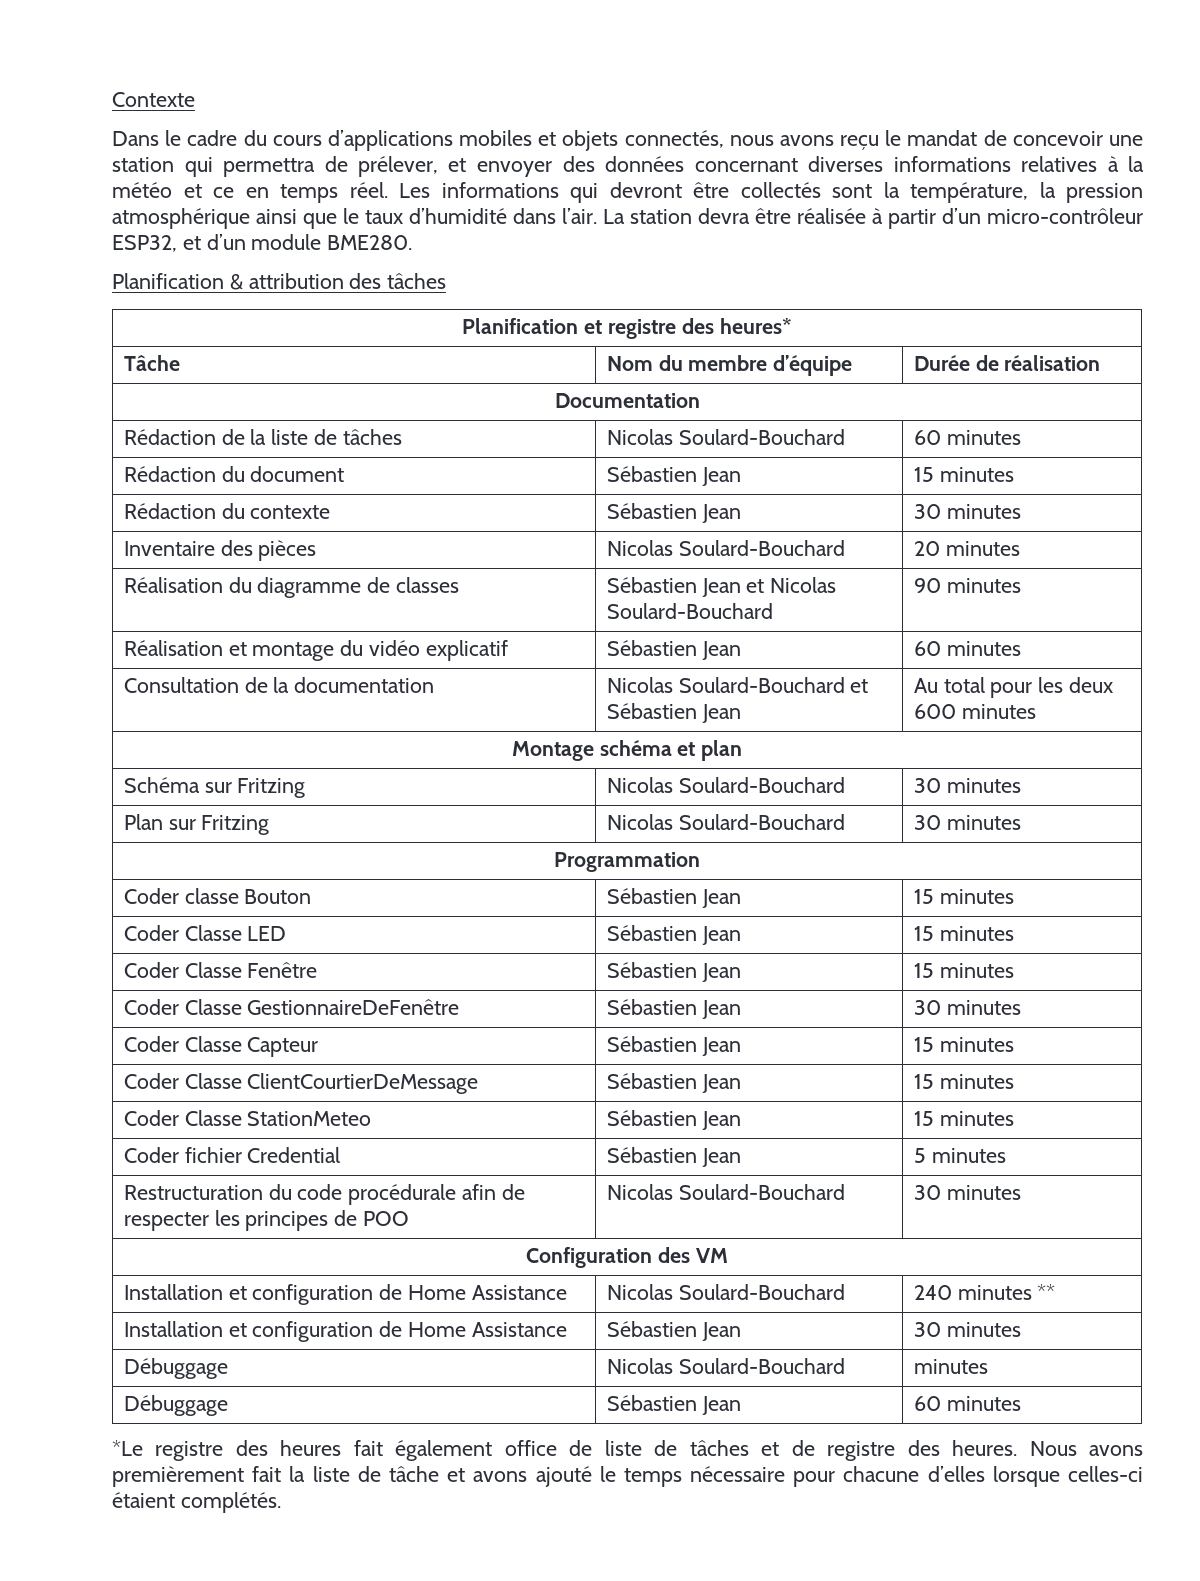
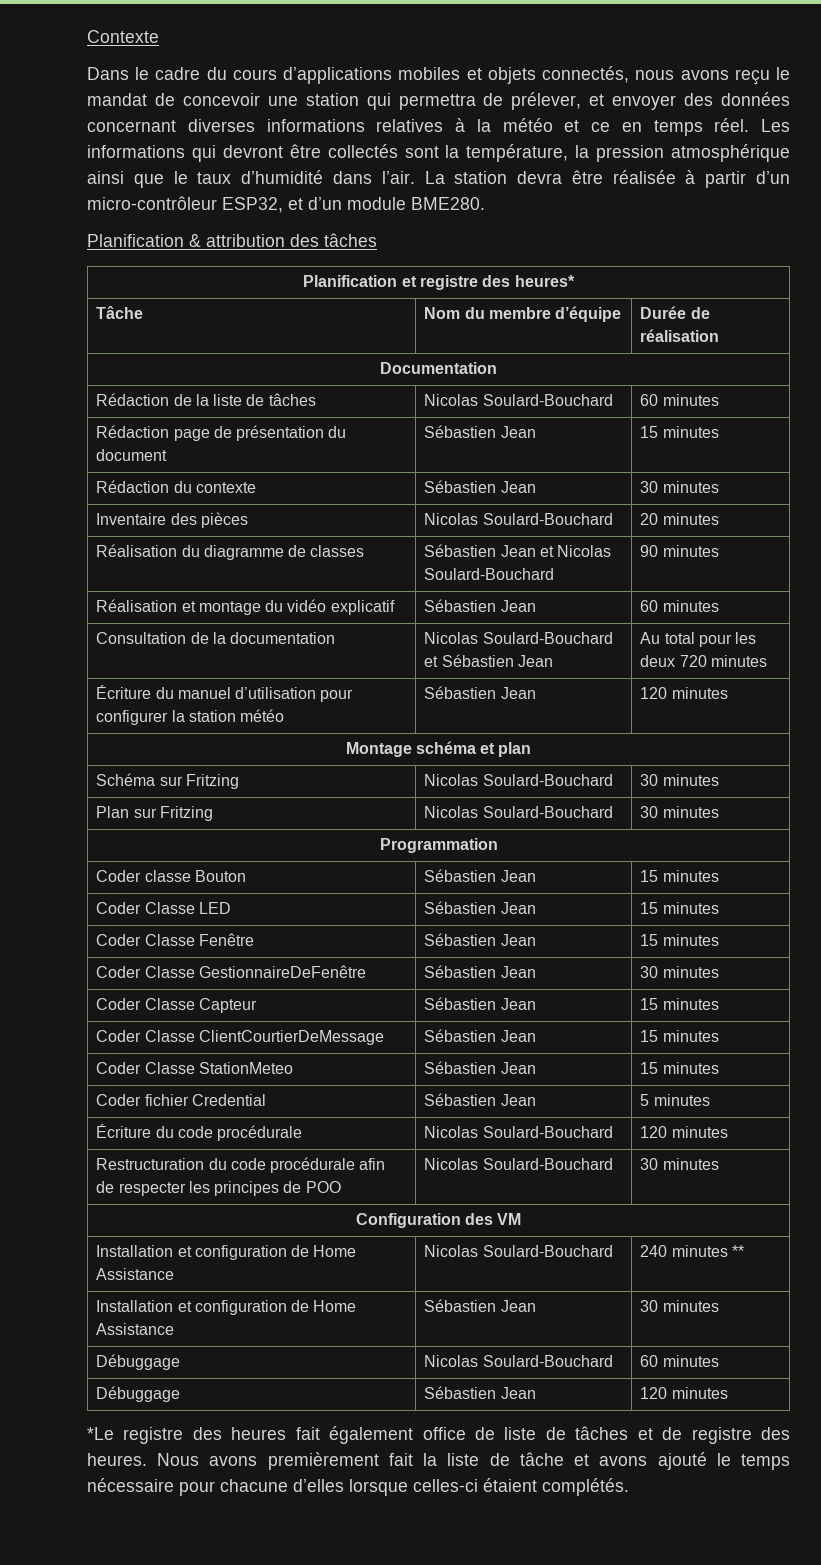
(216, 474) none -> [173,425,325,441] page de présentation
[913,704,956,719] 600 -> [679,655,767,667] [96,685,354,702] [96,709,285,725] [424,686,536,699] [640,687,668,699] 720 minutes // Écriture du manuel d’utilisation pour configurer la station météo | Sébastien Jean | 120
(1006, 1155) none -> [96,1124,303,1141] [424,1126,613,1138] [640,1126,728,1138] // Écriture du code procédurale | Nicolas Soulard-Bouchard | 120 minutes
(845, 1366) none -> [640,1355,659,1367] 60
[913,1396,941,1411] 60 -> [640,1387,668,1399] 120

